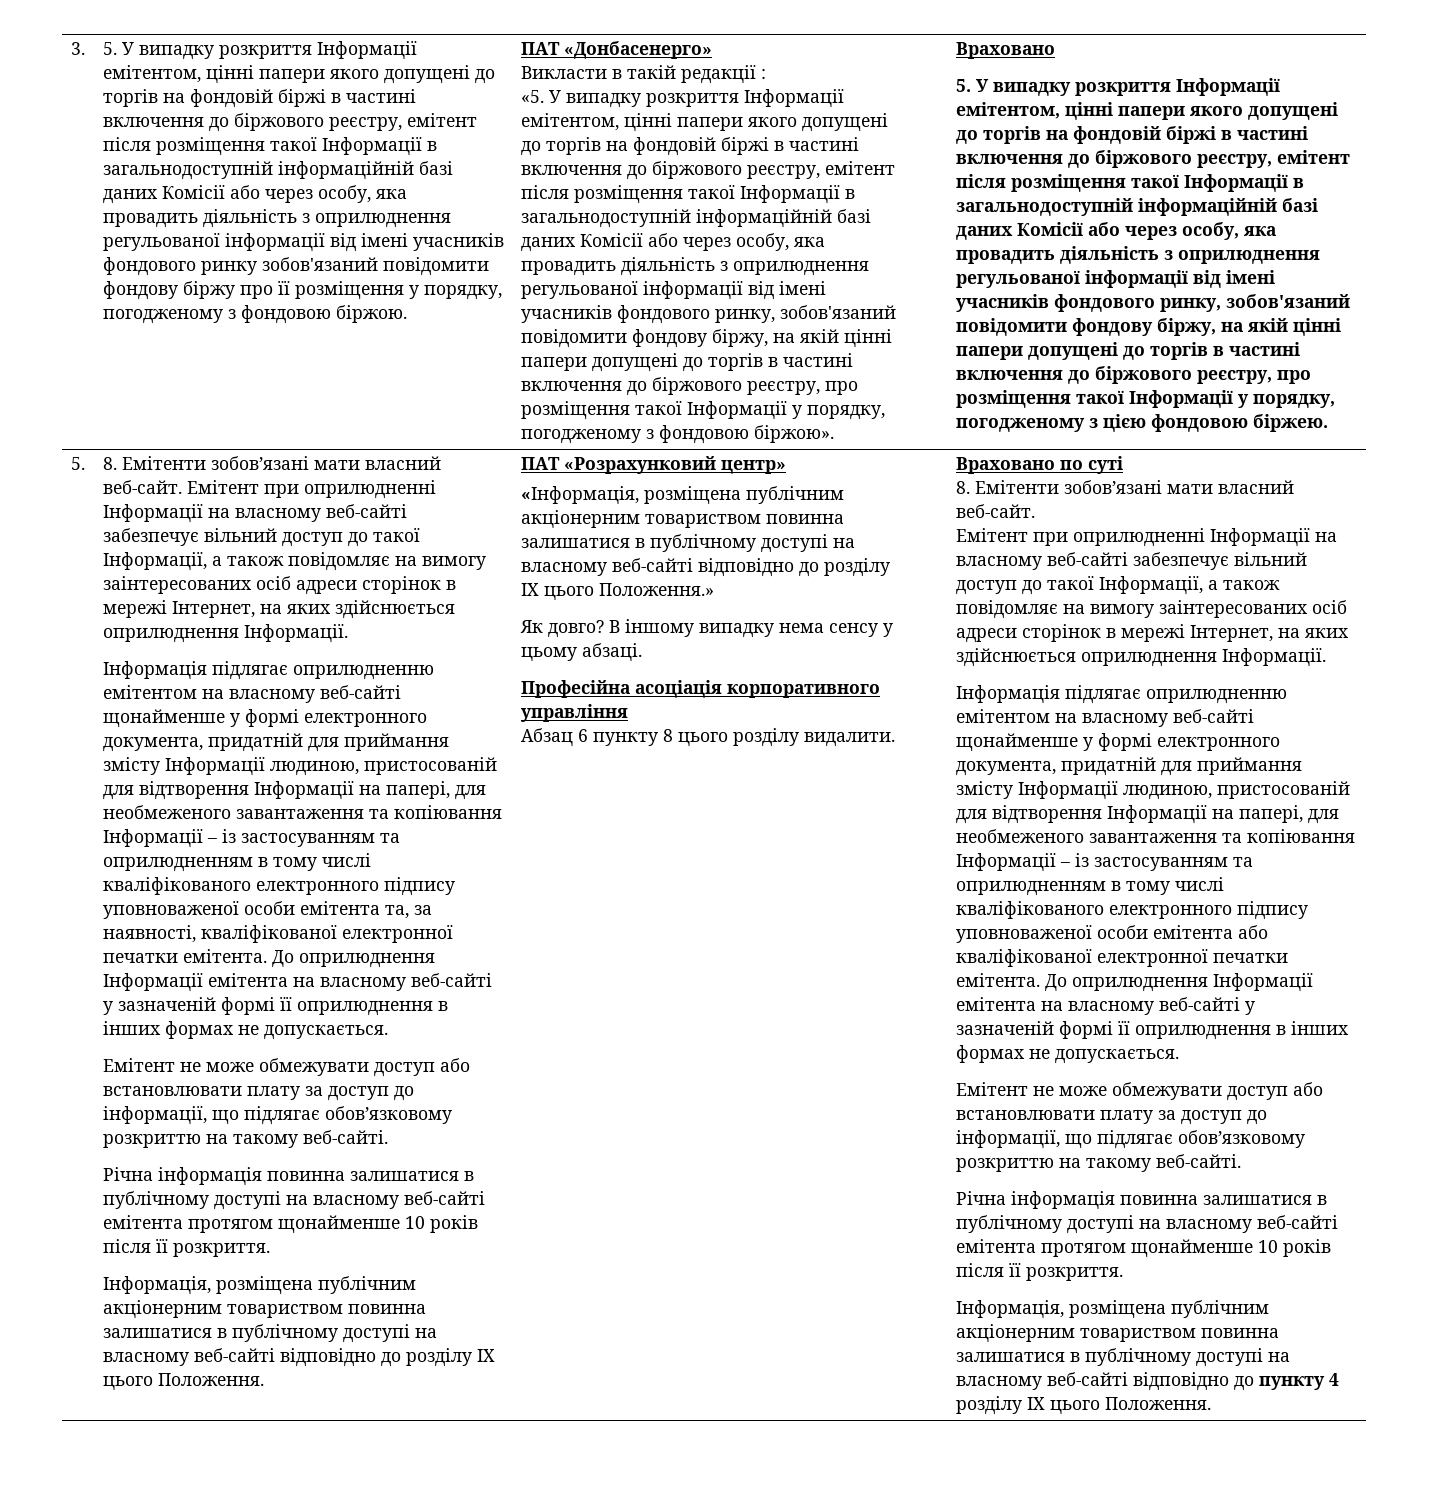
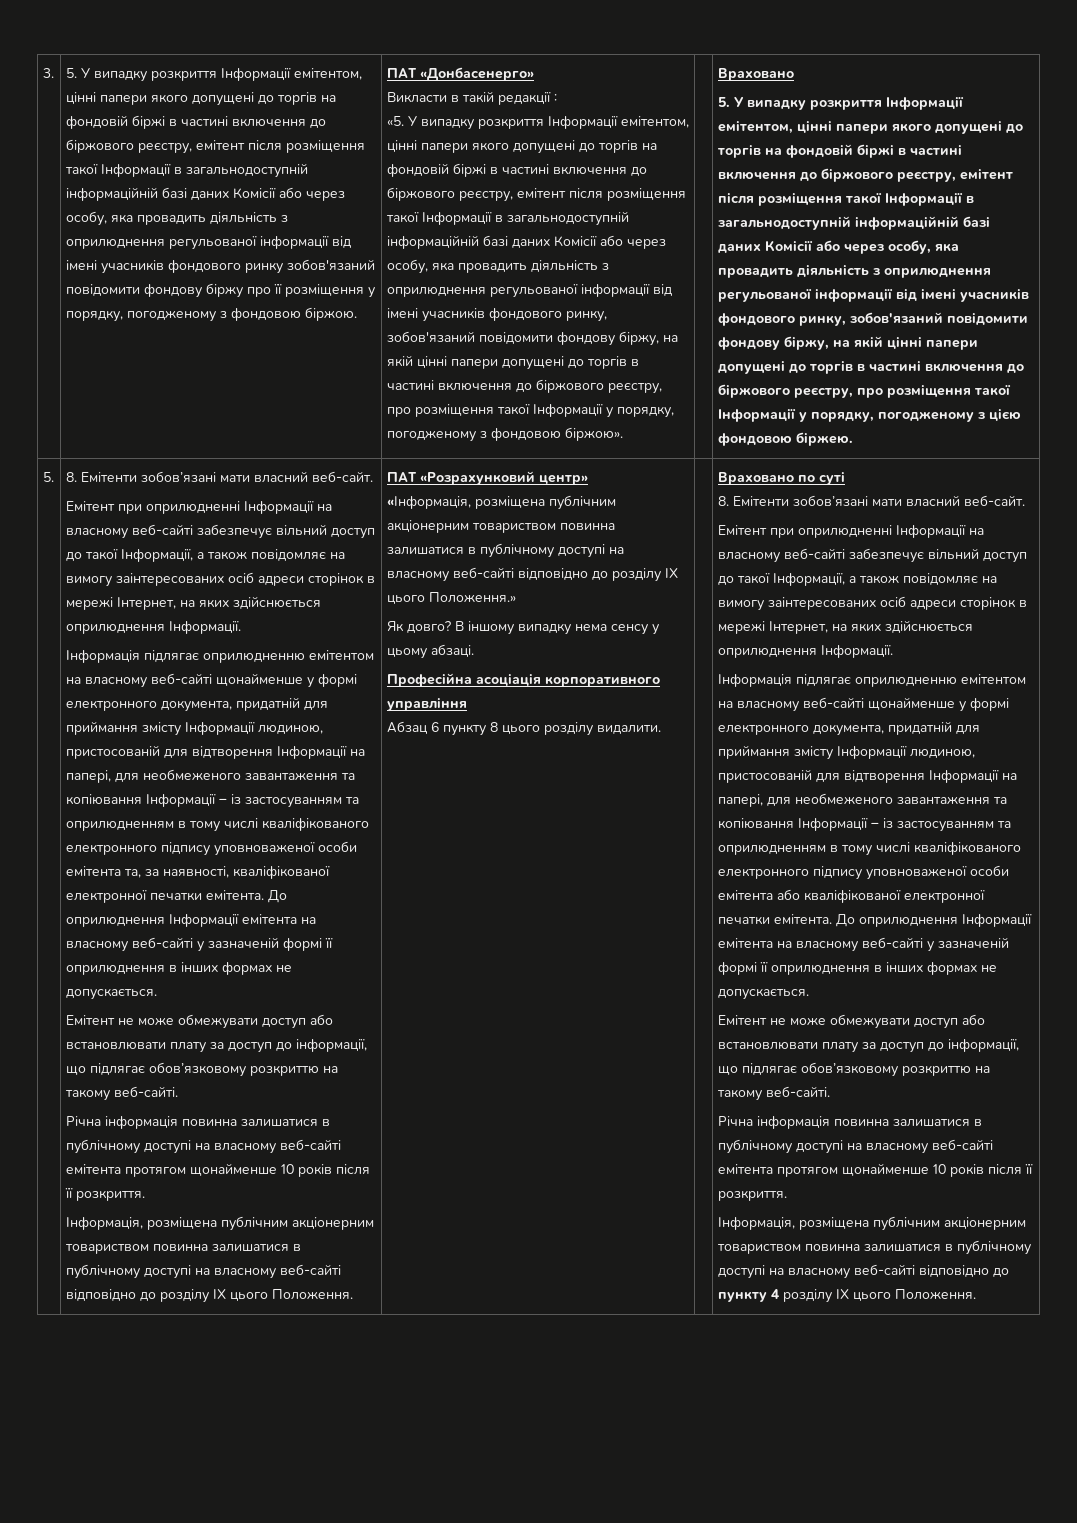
(182, 487) none -> (373, 476) //

